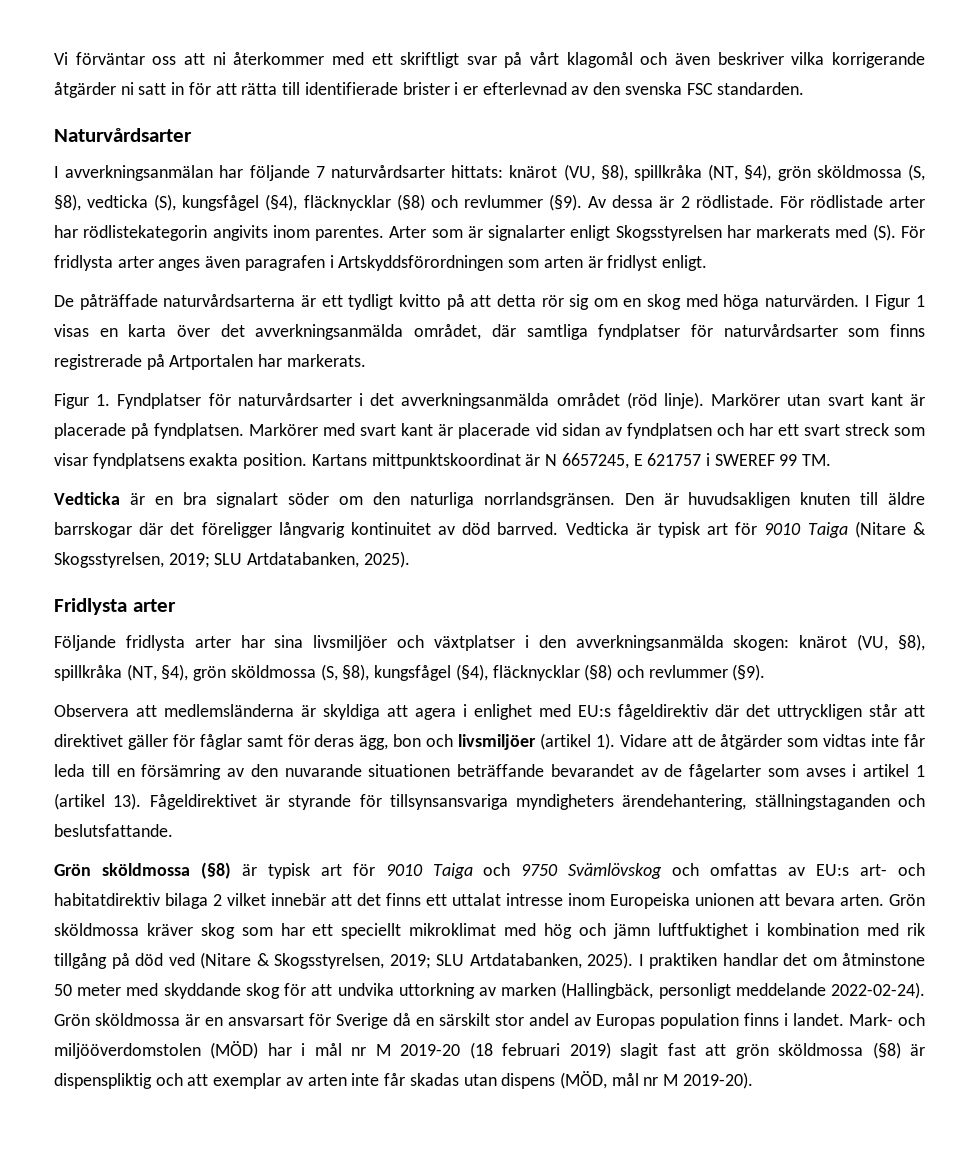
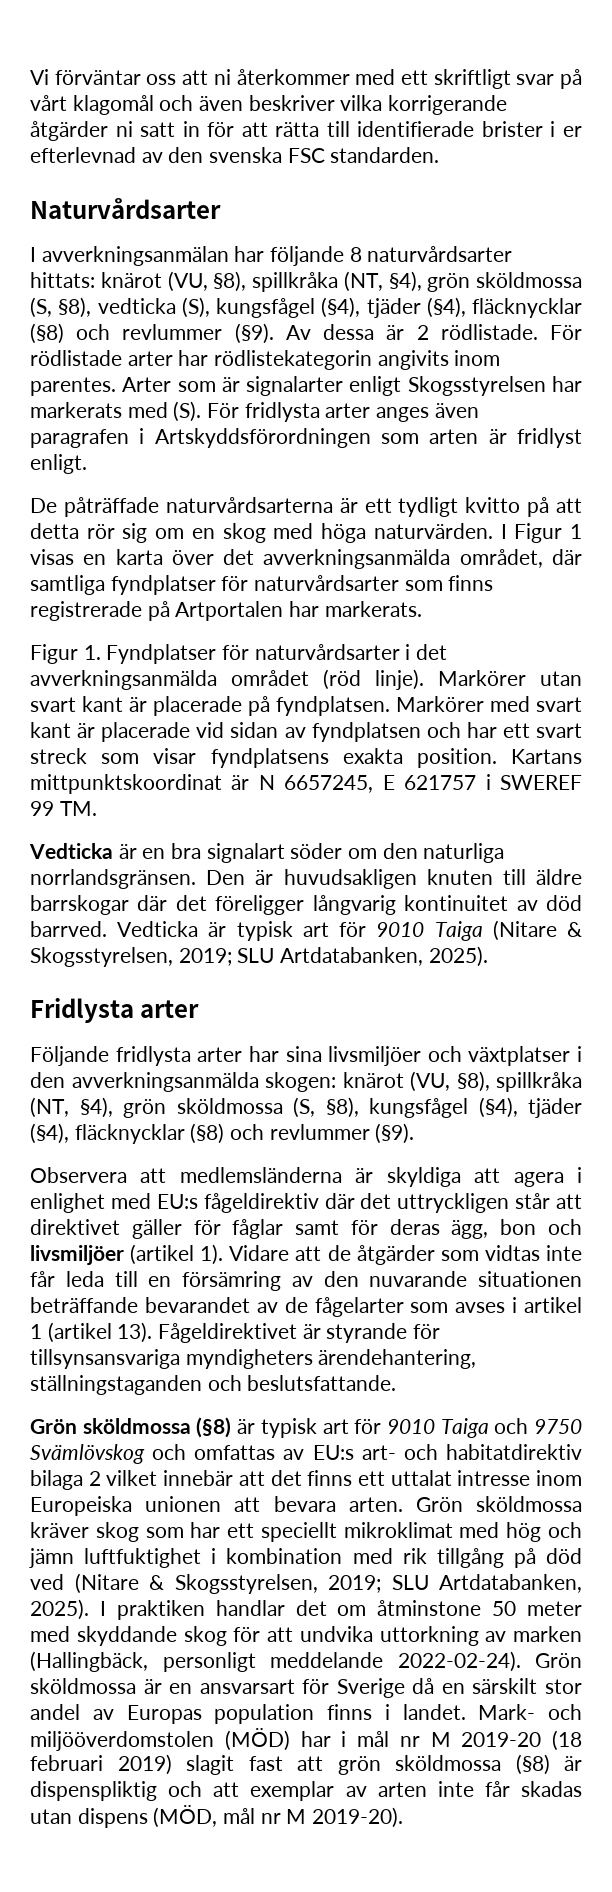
[315,166,325,178] 7 -> [349,247,362,262] 8
(298, 202) none -> [366,297,466,318] tjäder (§4),
(488, 672) none -> [528,1098,582,1118] [30,1123,69,1144] tjäder (§4),

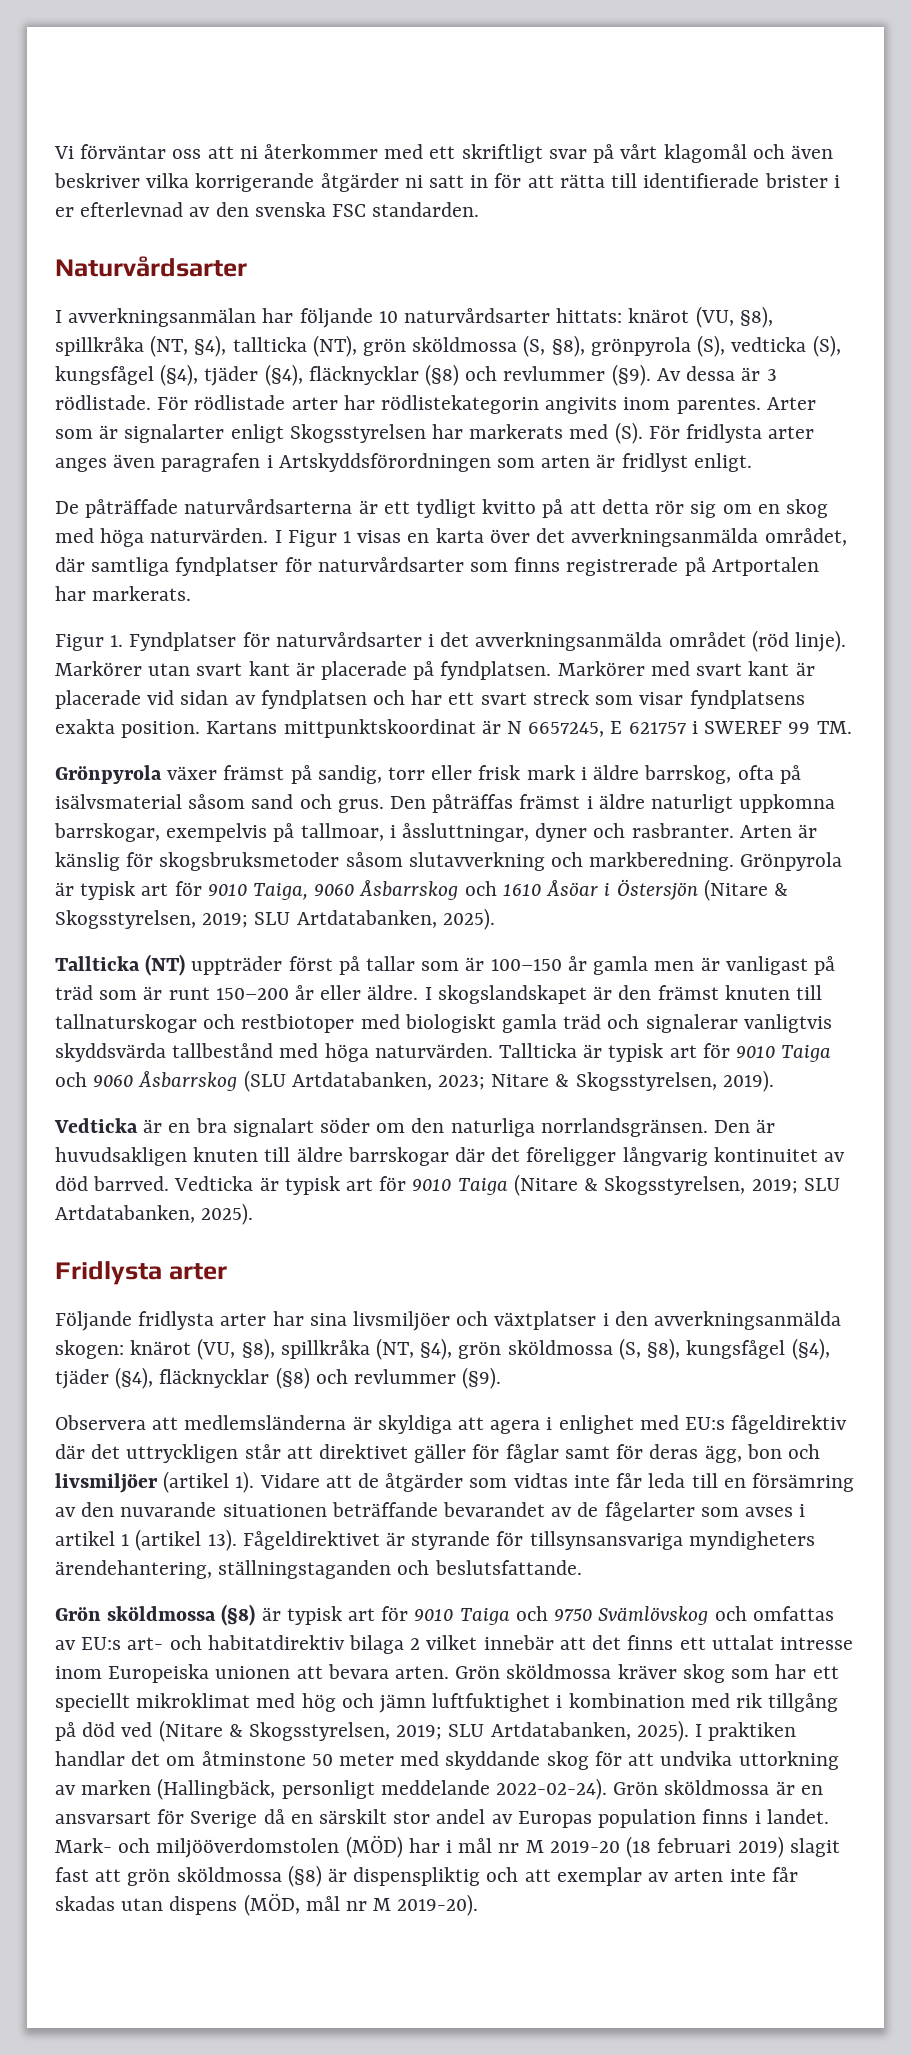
[349,247,362,262] 8 -> [378,311,398,323] 10
[427,272,582,292] [30,297,92,318] grön sköldmossa (S, §8), -> [232,335,726,357] tallticka (NT), grön sköldmossa (S, §8), grönpyrola (S),
[416,325,429,340] 2 -> [766,369,777,381] 3
(97, 808) none -> [55,765,801,784] [55,794,836,813] [54,823,818,842] [55,852,843,871] [55,879,788,901] [55,908,495,930] [55,954,835,976] [55,985,822,1004] [55,1014,832,1033] [55,1043,832,1062] [55,1070,774,1092] // Grönpyrola växer främst på sandig, torr eller frisk mark i äldre barrskog, ofta på isälvsmaterial såsom sand och grus. Den påträffas främst i äldre naturligt uppkomna barrskogar, exempelvis på tallmoar, i åssluttningar, dyner och rasbranter. Arten är känslig för skogsbruksmetoder såsom slutavverkning och markberedning. Grönpyrola är typisk art för 9010 Taiga, 9060 Åsbarrskog och 1610 Åsöar i Östersjön (Nitare & Skogsstyrelsen, 2019; SLU Artdatabanken, 2025). // Tallticka (NT) uppträder först på tallar som är 100–150 år gamla men är vanligast på träd som är runt 150–200 år eller äldre. I skogslandskapet är den främst knuten till tallnaturskogar och restbiotoper med biologiskt gamla träd och signalerar vanligtvis skyddsvärda tallbestånd med höga naturvärden. Tallticka är typisk art för 9010 Taiga och 9060 Åsbarrskog (SLU Artdatabanken, 2023; Nitare & Skogsstyrelsen, 2019).

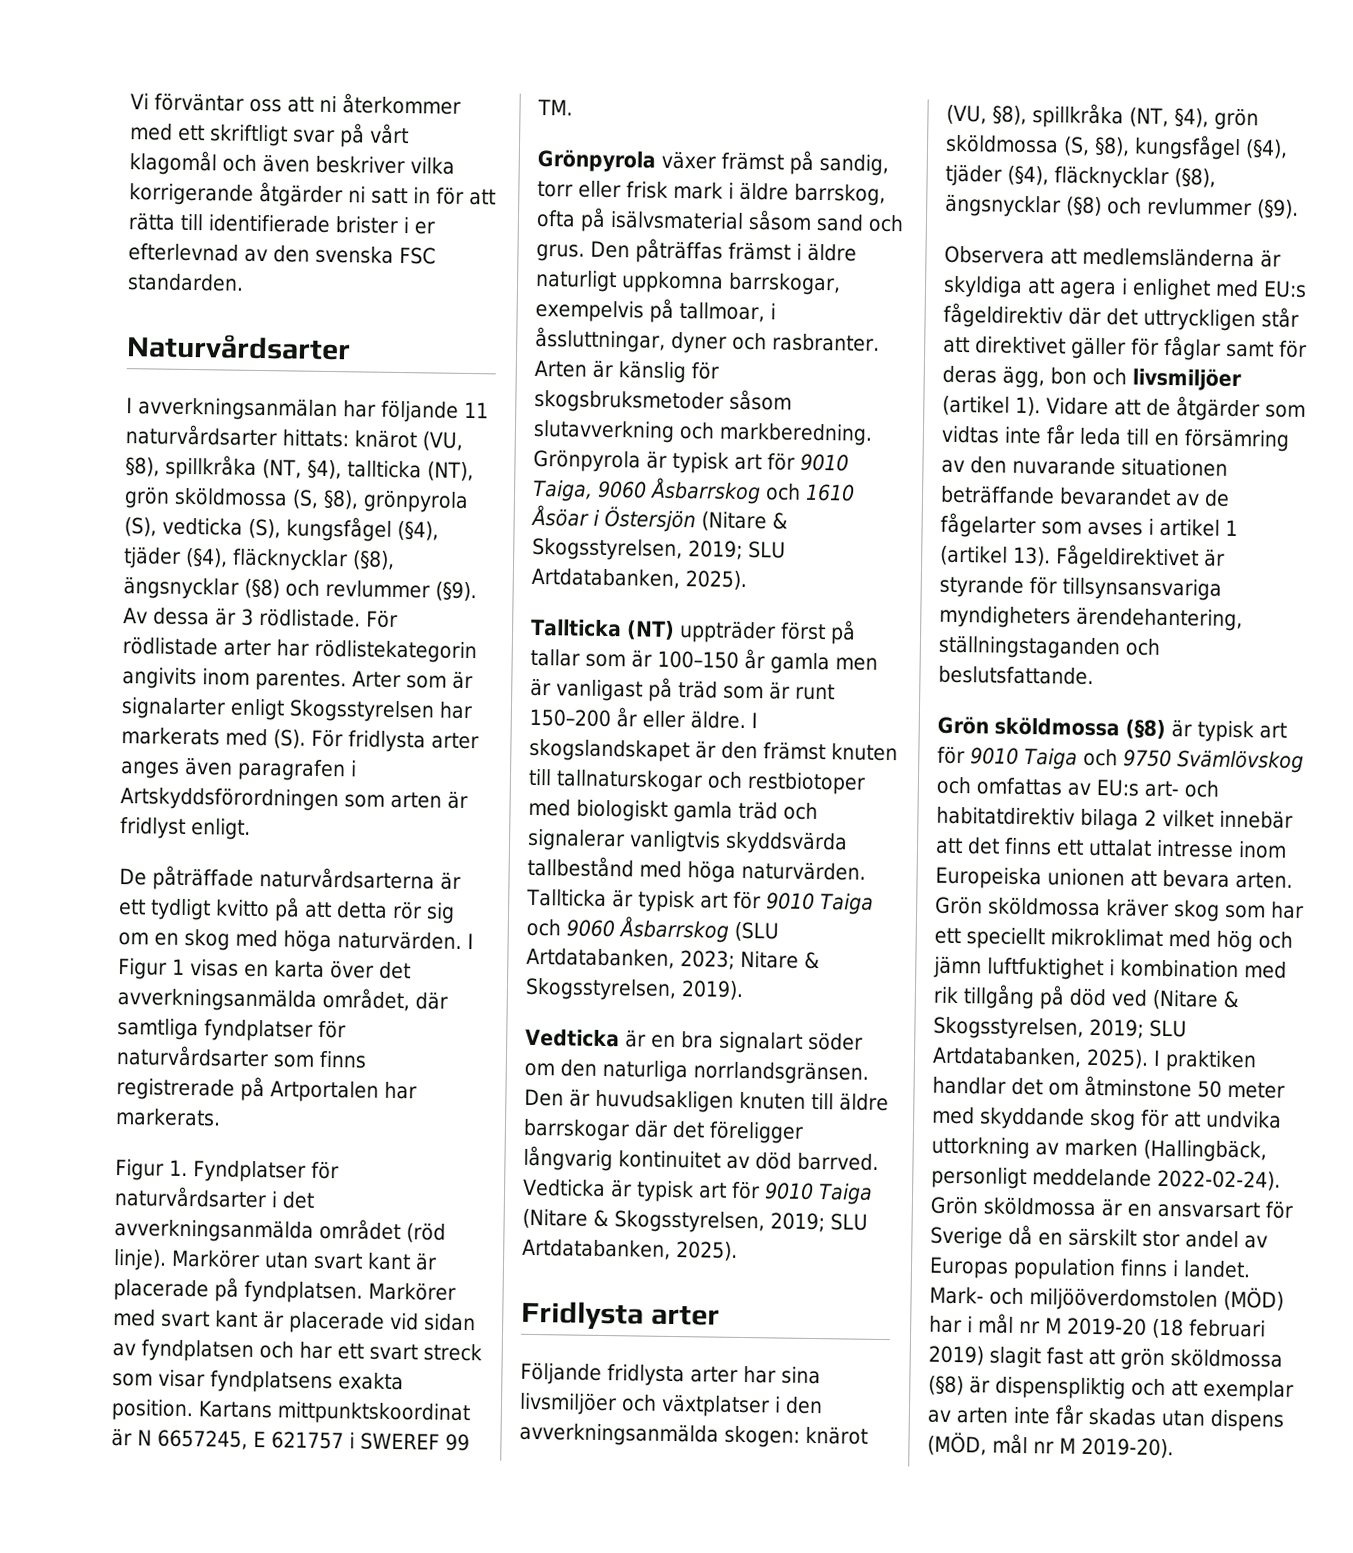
[378,311,398,323] 10 -> [464,401,489,419] 11
(419, 375) none -> [352,550,395,570] [123,577,239,600] (§8), ängsnycklar
(270, 1378) none -> [1174,168,1216,188] [945,194,1061,218] (§8), ängsnycklar

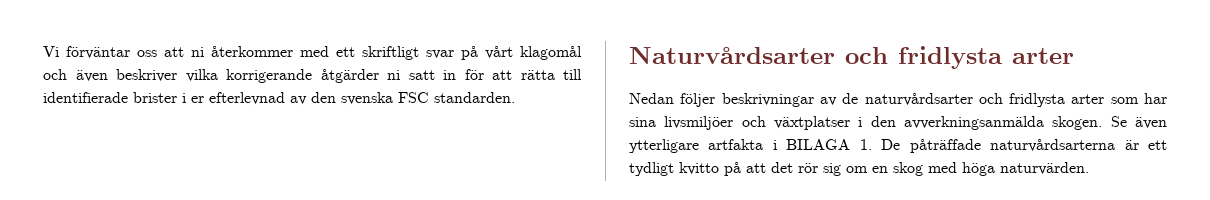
[126,397,489,423] [125,424,463,451] [125,454,474,482] [124,487,469,513] [124,516,439,542] [123,547,395,572] [123,577,477,602] [123,607,398,628] [122,637,477,664] [122,667,473,692] [121,697,473,723] [121,727,479,753] [120,757,357,782] [120,787,468,812] [120,817,251,840] // I avverkningsanmälan har följande 11 naturvårdsarter hittats: knärot (VU, §8), spillkråka (NT, §4), tallticka (NT), grön sköldmossa (S, §8), grönpyrola (S), vedticka (S), kungsfågel (§4), tjäder (§4), fläcknycklar (§8), ängsnycklar (§8) och revlummer (§9). Av dessa är 3 rödlistade. För rödlistade arter har rödlistekategorin angivits inom parentes. Arter som är signalarter enligt Skogsstyrelsen har markerats med (S). För fridlysta arter anges även paragrafen i Artskyddsförordningen som arten är fridlyst enligt. // -> [845,46,1074,69] [629,93,1167,107] [629,116,1167,130] [629,139,872,153] och fridlysta arter // Nedan följer beskrivningar av de naturvårdsarter och fridlysta arter som har sina livsmiljöer och växtplatser i den avverkningsanmälda skogen. Se även ytterligare artfakta i BILAGA 1.
[336,901,388,919] detta -> [771,162,793,173] det
[466,933,474,950] [118,958,411,980] [117,987,448,1012] [117,1018,346,1042] [116,1045,367,1069] [116,1076,417,1103] [115,1108,221,1127] [115,1159,339,1183] [114,1186,315,1209] [114,1218,446,1243] [113,1249,437,1271] [113,1277,456,1304] [113,1308,476,1334] [112,1339,482,1363] [112,1369,404,1394] [111,1398,470,1426] [111,1428,470,1452] [537,98,573,116] [537,148,889,176] [537,180,886,206] [536,207,904,233] [536,238,857,264] [535,269,841,296] [535,298,776,323] [535,326,880,354] [534,359,719,384] [534,389,792,414] [533,419,873,446] [533,449,849,474] [532,477,855,505] [531,504,788,533] [532,537,786,562] [531,567,747,590] [530,618,856,645] [530,648,878,675] [530,677,835,702] [529,707,758,729] [529,738,898,763] [528,768,866,795] [528,798,818,823] [527,828,848,855] [527,855,866,883] [526,888,874,915] [526,916,779,943] [526,947,820,970] [525,977,744,1002] [525,1028,863,1054] [524,1059,869,1085] [524,1088,889,1113] [523,1118,804,1144] [523,1145,879,1172] [522,1178,873,1205] [522,1208,868,1234] [522,1238,738,1261] [521,1300,720,1331] [520,1362,821,1387] [519,1392,823,1418] [519,1422,868,1448] [946,103,1259,131] [945,134,1288,160] [945,164,1216,189] [945,194,1299,219] [944,245,1281,268] [943,275,1307,301] [943,302,1299,332] [943,335,1307,361] [942,365,1242,392] [942,395,1306,422] [941,424,1290,452] [941,456,1228,477] [940,485,1230,507] [940,512,1238,539] [940,544,1225,571] [939,575,1222,601] [939,605,1243,632] [938,635,1161,660] [938,665,1094,685] [937,715,1287,743] [937,746,1304,773] [936,776,1219,798] [936,806,1293,831] [935,837,1287,859] [935,866,1293,890] [935,896,1304,922] [934,927,1293,953] [933,956,1287,981] [933,984,1239,1010] [933,1016,1187,1040] [932,1046,1257,1073] [932,1075,1285,1099] [932,1106,1282,1131] [931,1136,1267,1163] [931,1166,1281,1191] [930,1196,1293,1219] [930,1224,1268,1249] [929,1256,1251,1281] [929,1286,1284,1312] [929,1313,1266,1339] [928,1345,1283,1371] [928,1375,1294,1402] [927,1404,1284,1432] [927,1431,1174,1459] I Figur 1 visas en karta över det avverkningsanmälda området, där samtliga fyndplatser för naturvårdsarter som finns registrerade på Artportalen har markerats. // Figur 1. Fyndplatser för naturvårdsarter i det avverkningsanmälda området (röd linje). Markörer utan svart kant är placerade på fyndplatsen. Markörer med svart kant är placerade vid sidan av fyndplatsen och har ett svart streck som visar fyndplatsens exakta position. Kartans mittpunktskoordinat är N 6657245, E 621757 i SWEREF 99 TM. // Grönpyrola växer främst på sandig, torr eller frisk mark i äldre barrskog, ofta på isälvsmaterial såsom sand och grus. Den påträffas främst i äldre naturligt uppkomna barrskogar, exempelvis på tallmoar, i åssluttningar, dyner och rasbranter. Arten är känslig för skogsbruksmetoder såsom slutavverkning och markberedning. Grönpyrola är typisk art för 9010 Taiga, 9060 Åsbarrskog och 1610 Åsöar i Östersjön (Nitare & Skogsstyrelsen, 2019; SLU Artdatabanken, 2025). // Tallticka (NT) uppträder först på tallar som är 100–150 år gamla men är vanligast på träd som är runt 150–200 år eller äldre. I skogslandskapet är den främst knuten till tallnaturskogar och restbiotoper med biologiskt gamla träd och signalerar vanligtvis skyddsvärda tallbestånd med höga naturvärden. Tallticka är typisk art för 9010 Taiga och 9060 Åsbarrskog (SLU Artdatabanken, 2023; Nitare & Skogsstyrelsen, 2019). // Vedticka är en bra signalart söder om den naturliga norrlandsgränsen. Den är huvudsakligen knuten till äldre barrskogar där det föreligger långvarig kontinuitet av död barrved. Vedticka är typisk art för 9010 Taiga (Nitare & Skogsstyrelsen, 2019; SLU Artdatabanken, 2025). // Fridlysta arter // Följande fridlysta arter har sina livsmiljöer och växtplatser i den avverkningsanmälda skogen: knärot (VU, §8), spillkråka (NT, §4), grön sköldmossa (S, §8), kungsfågel (§4), tjäder (§4), fläcknycklar (§8), ängsnycklar (§8) och revlummer (§9). // Observera att medlemsländerna är skyldiga att agera i enlighet med EU:s fågeldirektiv där det uttryckligen står att direktivet gäller för fåglar samt för deras ägg, bon och livsmiljöer (artikel 1). Vidare att de åtgärder som vidtas inte får leda till en försämring av den nuvarande situationen beträffande bevarandet av de fågelarter som avses i artikel 1 (artikel 13). Fågeldirektivet är styrande för tillsynsansvariga myndigheters ärendehantering, ställningstaganden och beslutsfattande. // Grön sköldmossa (§8) är typisk art för 9010 Taiga och 9750 Svämlövskog och omfattas av EU:s art- och habitatdirektiv bilaga 2 vilket innebär att det finns ett uttalat intresse inom Europeiska unionen att bevara arten. Grön sköldmossa kräver skog som har ett speciellt mikroklimat med hög och jämn luftfuktighet i kombination med rik tillgång på död ved (Nitare & Skogsstyrelsen, 2019; SLU Artdatabanken, 2025). I praktiken handlar det om åtminstone 50 meter med skyddande skog för att undvika uttorkning av marken (Hallingbäck, personligt meddelande 2022-02-24). Grön sköldmossa är en ansvarsart för Sverige då en särskilt stor andel av Europas population finns i landet. Mark- och miljööverdomstolen (MÖD) har i mål nr M 2019-20 (18 februari 2019) slagit fast att grön sköldmossa (§8) är dispenspliktig och att exemplar av arten inte får skadas utan dispens (MÖD, mål nr M 2019-20). -> (1089, 168) none

